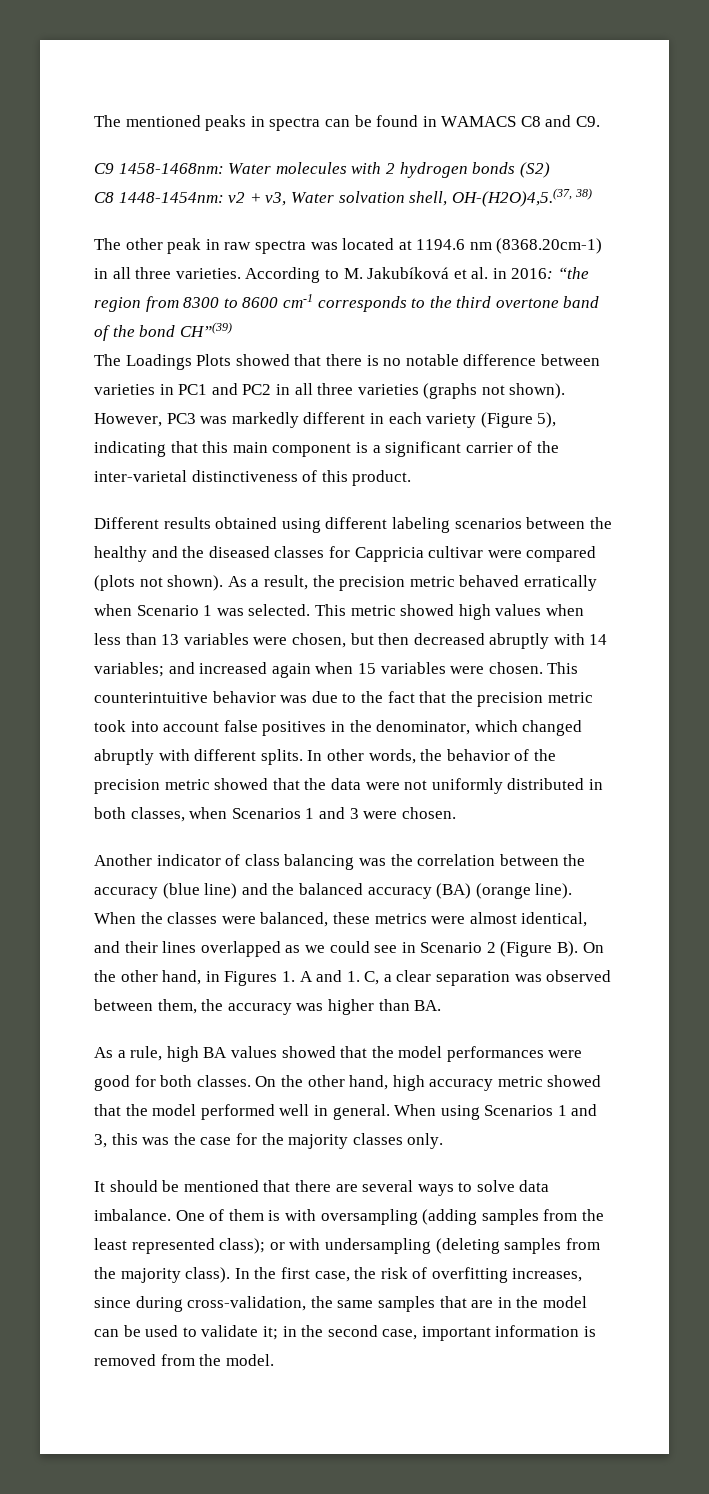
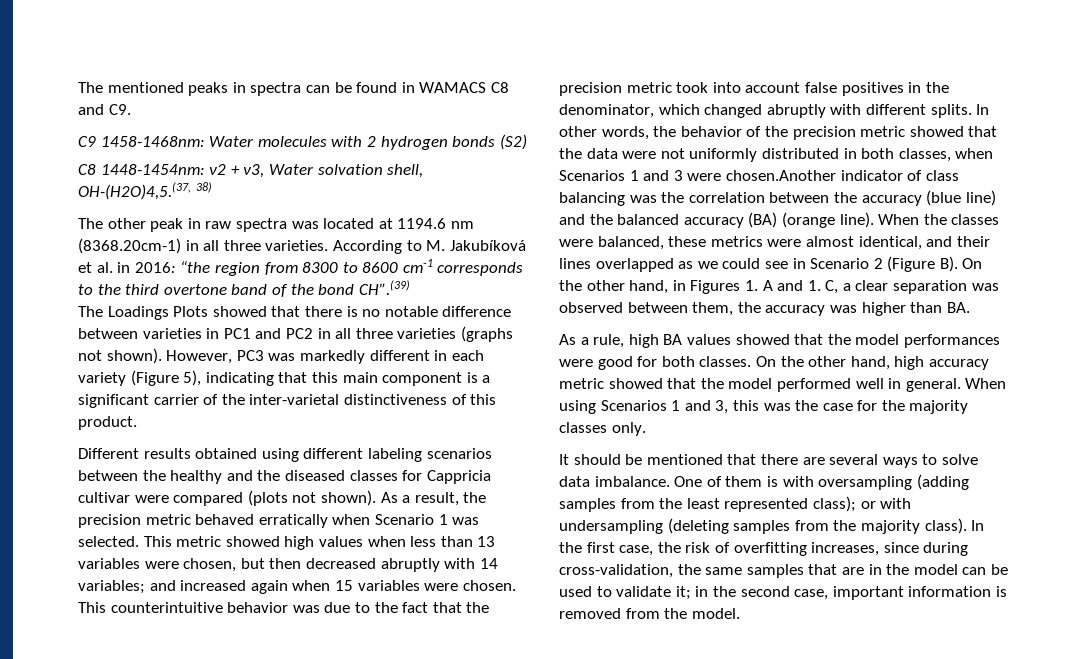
[179,322,232,337] CH”(39) -> [358,280,410,295] CH”.(39)
[401,807,456,819] [94,854,152,866] chosen. // Another -> [725,170,836,181] chosen.Another

